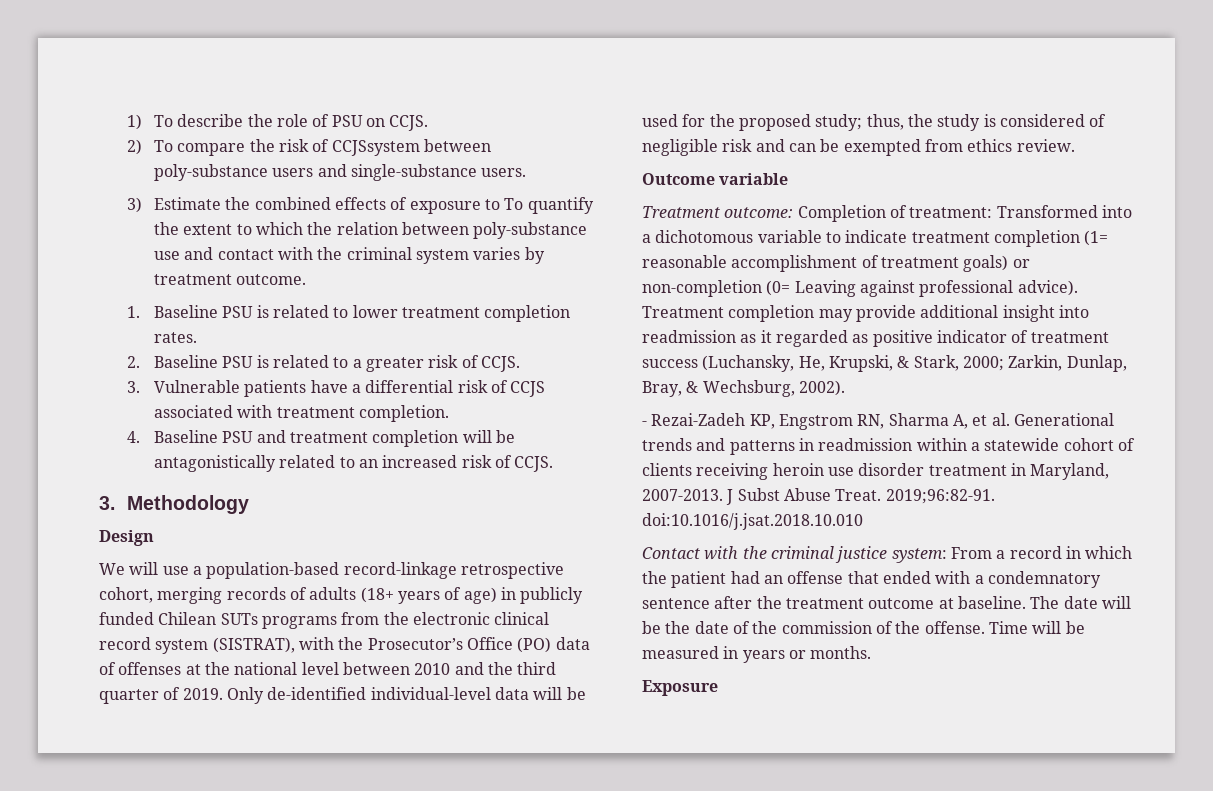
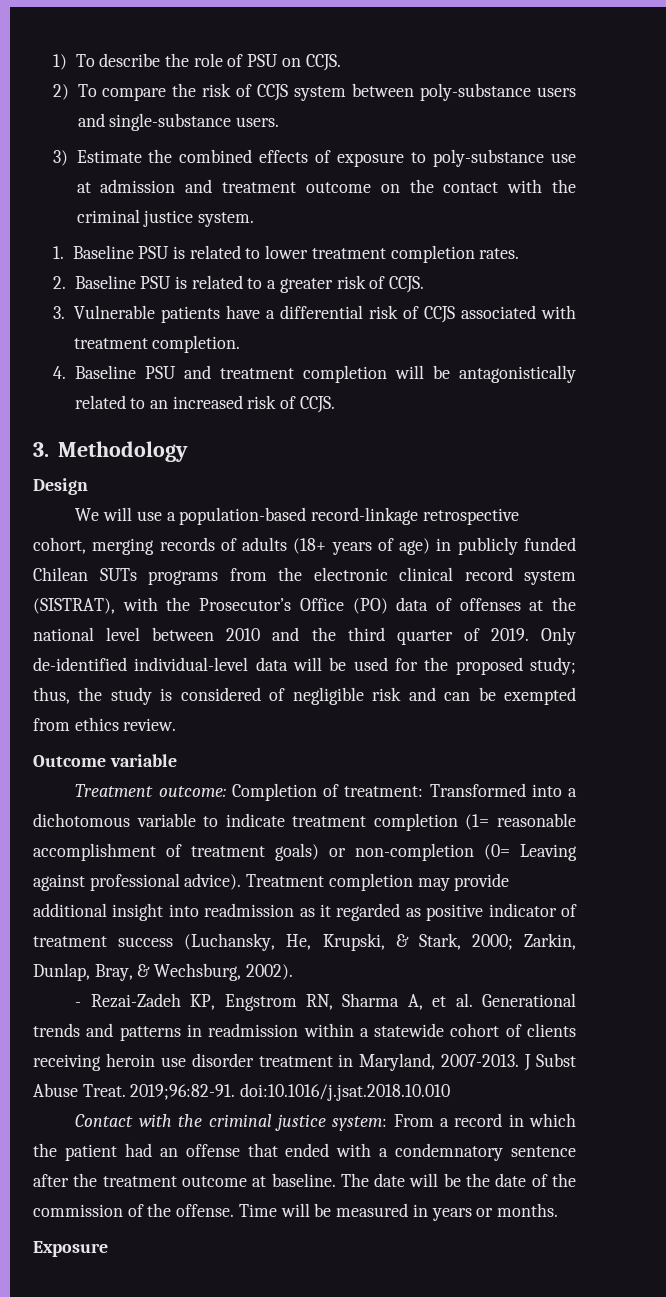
[331,140,420,156] CCJSsystem -> [257,84,347,101] CCJS system
[504,197,594,214] [154,222,588,239] [154,247,545,264] [154,274,307,285] To quantify the extent to which the relation between poly-substance use and contact with the criminal system varies by treatment outcome. -> [433,149,576,167] [76,179,577,193] [76,209,254,227] poly-substance use at admission and treatment outcome on the contact with the criminal justice system.

